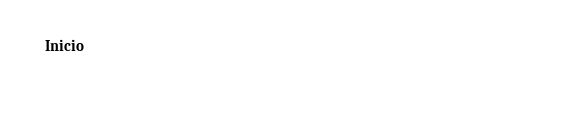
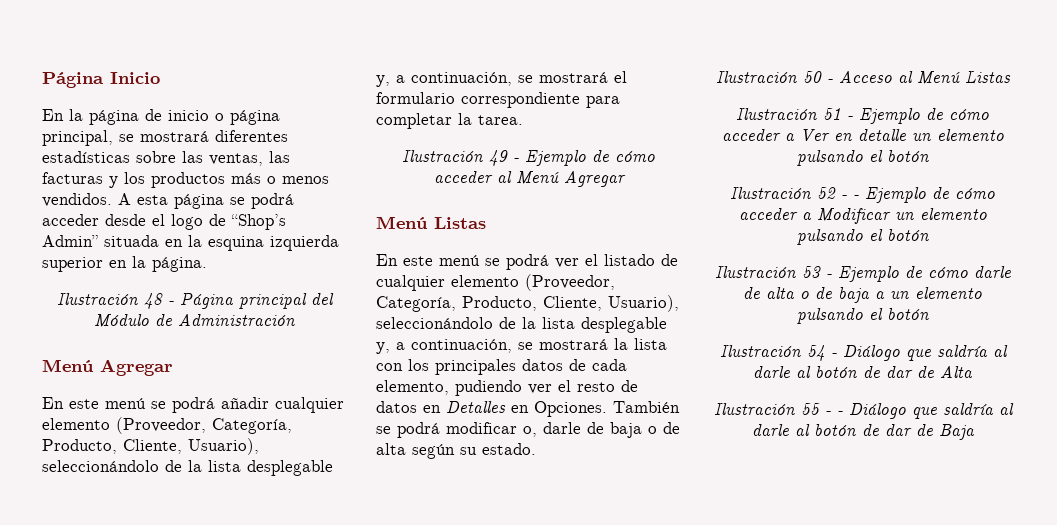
(45, 45) none -> [42,72,104,88] Página
(84, 45) none -> [42,109,280,125] [42,130,288,146] [42,151,290,166] [42,172,329,188] [42,193,294,209] [42,214,286,230] [42,235,339,251] [42,256,207,272] [57,293,334,309] [94,314,295,327] [42,359,173,376] [42,397,344,413] [42,417,292,434] [42,438,259,455] [42,460,333,476] [376,71,627,87] [376,92,620,108] [376,113,523,129] [402,150,655,166] [433,171,626,187] [376,216,486,229] [376,254,678,270] [376,274,615,291] [376,295,679,312] [376,317,667,333] [376,338,667,354] [376,359,627,375] [376,380,638,396] [376,401,680,417] [376,422,680,438] [376,443,536,459] [715,71,1011,84] [736,108,989,124] [721,129,1004,141] [796,150,929,166] [730,187,995,203] [738,208,987,224] [796,229,929,245] [714,266,1011,282] [743,287,982,303] [796,308,929,324] [719,345,1008,361] [753,366,973,378] [713,403,1014,419] [751,424,975,440] // En la página de inicio o página principal, se mostrará diferentes estadísticas sobre las ventas, las facturas y los productos más o menos vendidos. A esta página se podrá acceder desde el logo de “Shop’s Admin” situada en la esquina izquierda superior en la página. // Ilustración 48 - Página principal del Módulo de Administración // Menú Agregar // En este menú se podrá añadir cualquier elemento (Proveedor, Categoría, Producto, Cliente, Usuario), seleccionándolo de la lista desplegable y, a continuación, se mostrará el formulario correspondiente para completar la tarea. // Ilustración 49 - Ejemplo de cómo acceder al Menú Agregar // Menú Listas // En este menú se podrá ver el listado de cualquier elemento (Proveedor, Categoría, Producto, Cliente, Usuario), seleccionándolo de la lista desplegable y, a continuación, se mostrará la lista con los principales datos de cada elemento, pudiendo ver el resto de datos en Detalles en Opciones. También se podrá modificar o, darle de baja o de alta según su estado. // Ilustración 50 - Acceso al Menú Listas // Ilustración 51 - Ejemplo de cómo acceder a Ver en detalle un elemento pulsando el botón // Ilustración 52 - - Ejemplo de cómo acceder a Modificar un elemento pulsando el botón // Ilustración 53 - Ejemplo de cómo darle de alta o de baja a un elemento pulsando el botón // Ilustración 54 - Diálogo que saldría al darle al botón de dar de Alta // Ilustración 55 - - Diálogo que saldría al darle al botón de dar de Baja

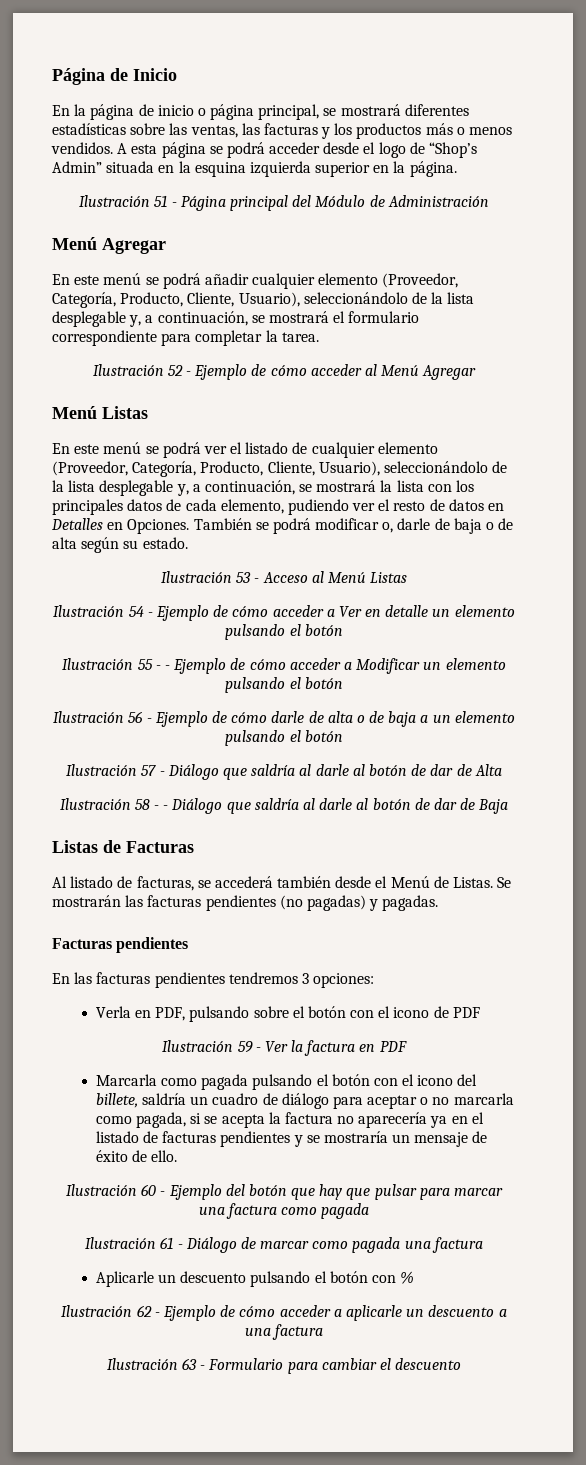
[42,72,104,88] Página -> [52,68,128,85] Página de
[144,293,163,309] 48 -> [154,195,168,207] 51
[489,150,508,166] 49 -> [167,365,183,376] 52
[802,71,822,83] 50 -> [236,572,252,583] 53
[823,108,841,120] 51 -> [128,606,144,617] 54
[817,187,836,199] 52 -> [137,659,153,670] 55
[801,266,821,278] 53 -> [128,711,144,723] 56
[806,345,825,361] 54 -> [141,765,157,776] 57
[800,403,820,415] 55 -> [134,799,150,810] 58
(975, 432) none -> [52,840,194,853] [52,876,512,891] [52,895,439,911] [52,937,189,953] [52,972,375,988] [95,1006,480,1022] [162,1040,407,1056] [95,1074,478,1090] [95,1093,514,1109] [95,1112,484,1128] [95,1131,488,1147] [95,1150,178,1162] [65,1184,504,1200] [198,1203,370,1219] [85,1237,483,1253] [95,1271,415,1287] [61,1305,507,1321] [244,1324,324,1340] [106,1358,462,1374] // Listas de Facturas // Al listado de facturas, se accederá también desde el Menú de Listas. Se mostrarán las facturas pendientes (no pagadas) y pagadas. // Facturas pendientes // En las facturas pendientes tendremos 3 opciones: // Verla en PDF, pulsando sobre el botón con el icono de PDF // Ilustración 59 - Ver la factura en PDF // Marcarla como pagada pulsando el botón con el icono del billete, saldría un cuadro de diálogo para aceptar o no marcarla como pagada, si se acepta la factura no aparecería ya en el listado de facturas pendientes y se mostraría un mensaje de éxito de ello. // Ilustración 60 - Ejemplo del botón que hay que pulsar para marcar una factura como pagada // Ilustración 61 - Diálogo de marcar como pagada una factura // Aplicarle un descuento pulsando el botón con % // Ilustración 62 - Ejemplo de cómo acceder a aplicarle un descuento a una factura // Ilustración 63 - Formulario para cambiar el descuento

